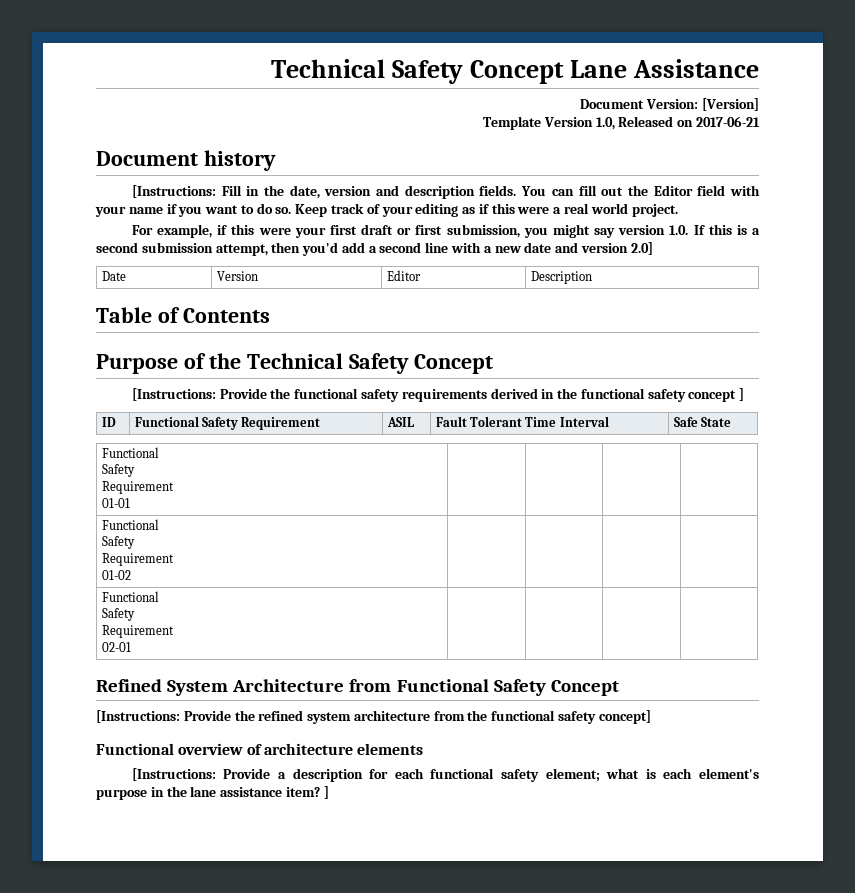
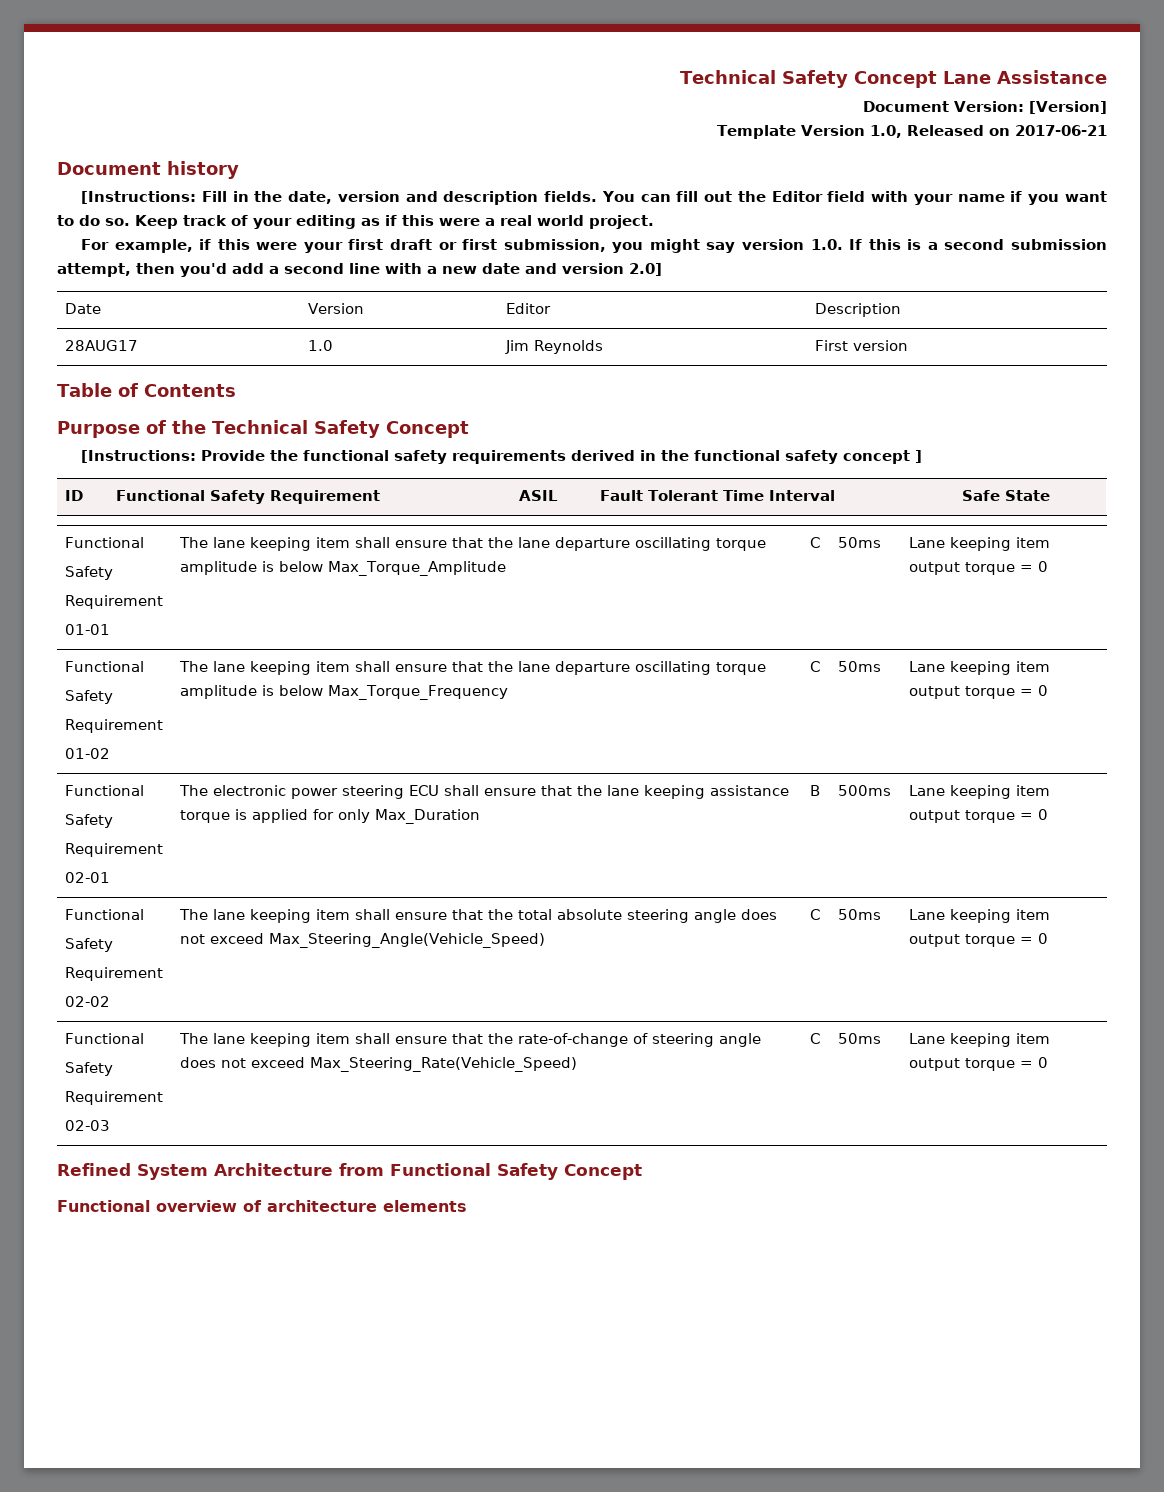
(592, 277) none -> [65,340,139,351] [308,340,334,351] [505,340,604,354] [815,340,909,351] // 28AUG17 | 1.0 | Jim Reynolds | First version
[101,519,159,530] [101,536,135,549] [101,553,174,566] [101,570,131,580] [101,591,159,602] [101,608,135,621] [101,625,174,638] [101,642,131,652] | | | // Functional // Safety // Requirement // 01-02 | | | | // Functional // Safety // Requirement // 02-01 | | | | -> [179,537,767,551] [180,561,507,576] [810,537,821,548] [838,537,882,548] [909,537,1051,551] [909,561,1049,575] [65,661,145,672] [65,690,114,704] [65,719,164,733] [65,748,111,759] [179,661,767,675] [180,685,509,700] [810,661,821,672] [838,661,882,672] [909,661,1051,675] [909,685,1049,699] [65,785,145,796] [65,814,114,828] [65,843,164,857] [65,872,111,883] [179,785,790,799] [180,809,481,824] [810,785,821,796] [838,785,892,796] [909,785,1051,799] [909,809,1049,823] [65,909,145,920] [65,938,114,952] [65,967,164,981] [65,996,111,1007] [179,909,778,923] [180,933,546,948] [810,909,821,920] [838,909,882,920] [909,909,1051,923] [909,933,1049,947] [65,1033,145,1044] [65,1062,114,1076] [65,1091,164,1105] [65,1120,111,1131] [179,1033,762,1047] [180,1057,578,1072] [810,1033,821,1044] [838,1033,882,1044] [909,1033,1051,1047] [909,1057,1049,1071] The lane keeping item shall ensure that the lane departure oscillating torque amplitude is below Max_Torque_Amplitude | C | 50ms | Lane keeping item output torque = 0 // Functional // Safety // Requirement // 01-02 | The lane keeping item shall ensure that the lane departure oscillating torque amplitude is below Max_Torque_Frequency | C | 50ms | Lane keeping item output torque = 0 // Functional // Safety // Requirement // 02-01 | The electronic power steering ECU shall ensure that the lane keeping assistance torque is applied for only Max_Duration | B | 500ms | Lane keeping item output torque = 0 // Functional // Safety // Requirement // 02-02 | The lane keeping item shall ensure that the total absolute steering angle does not exceed Max_Steering_Angle(Vehicle_Speed) | C | 50ms | Lane keeping item output torque = 0 // Functional // Safety // Requirement // 02-03 | The lane keeping item shall ensure that the rate-of-change of steering angle does not exceed Max_Steering_Rate(Vehicle_Speed) | C | 50ms | Lane keeping item output torque = 0
[96,710,651,724] // [Instructions: Provide the refined system architecture from the functional safety concept] -> (642, 1172) none
[131,768,759,782] [96,786,329,800] // [Instructions: Provide a description for each functional safety element; what is each element's purpose in the lane assistance item? ] -> (467, 1206) none

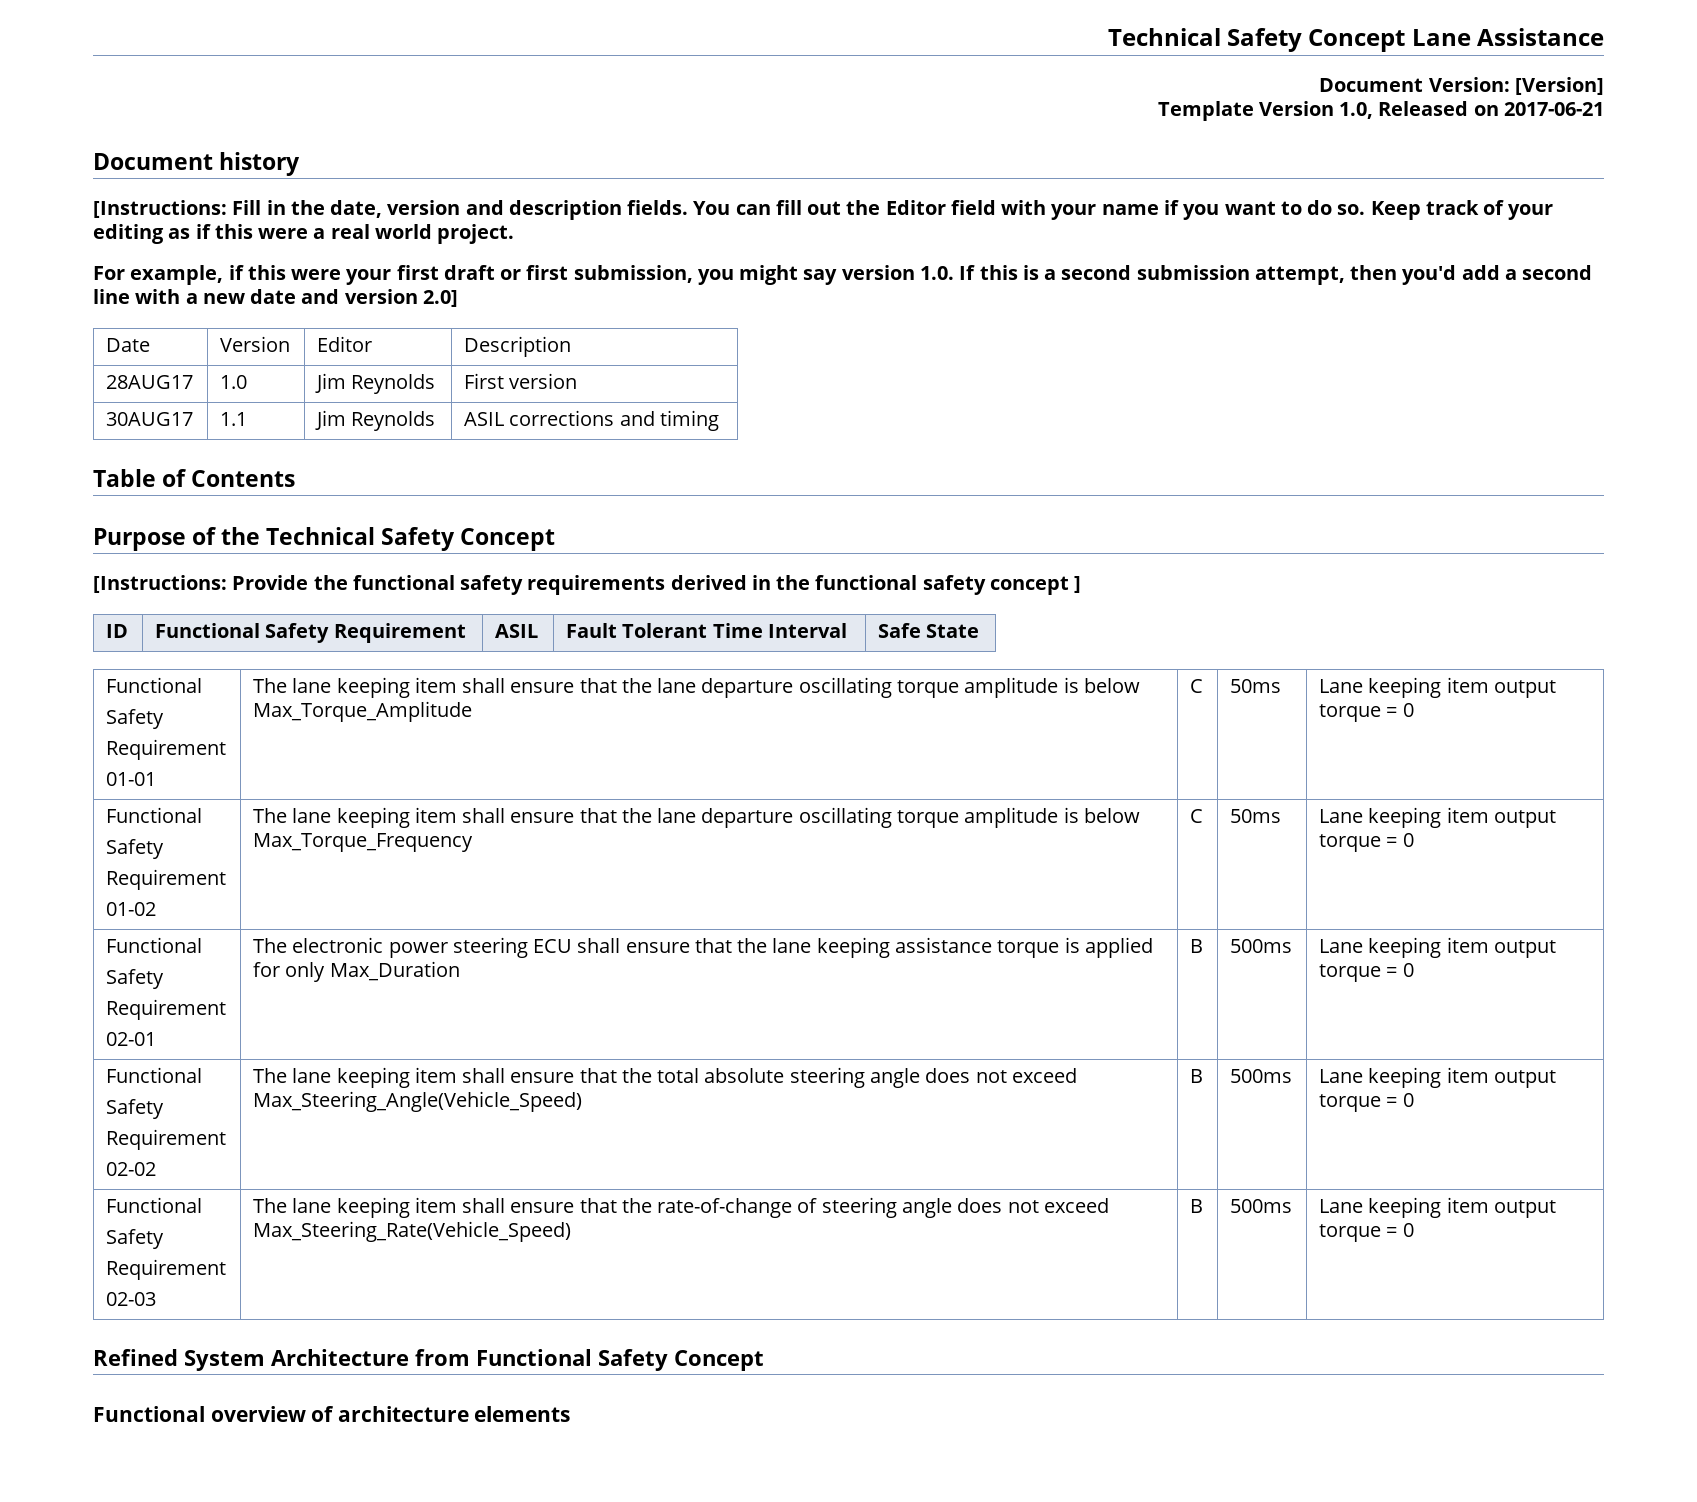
(909, 345) none -> [106,412,194,426] [220,412,248,426] [315,410,436,431] [464,410,719,431] // 30AUG17 | 1.1 | Jim Reynolds | ASIL corrections and timing
[810,909,821,920] [838,909,882,920] C | 50ms -> [1190,1069,1204,1083] [1230,1069,1293,1083] B | 500ms
[810,1033,821,1044] [838,1033,882,1044] C | 50ms -> [1190,1199,1204,1213] [1230,1199,1293,1213] B | 500ms

